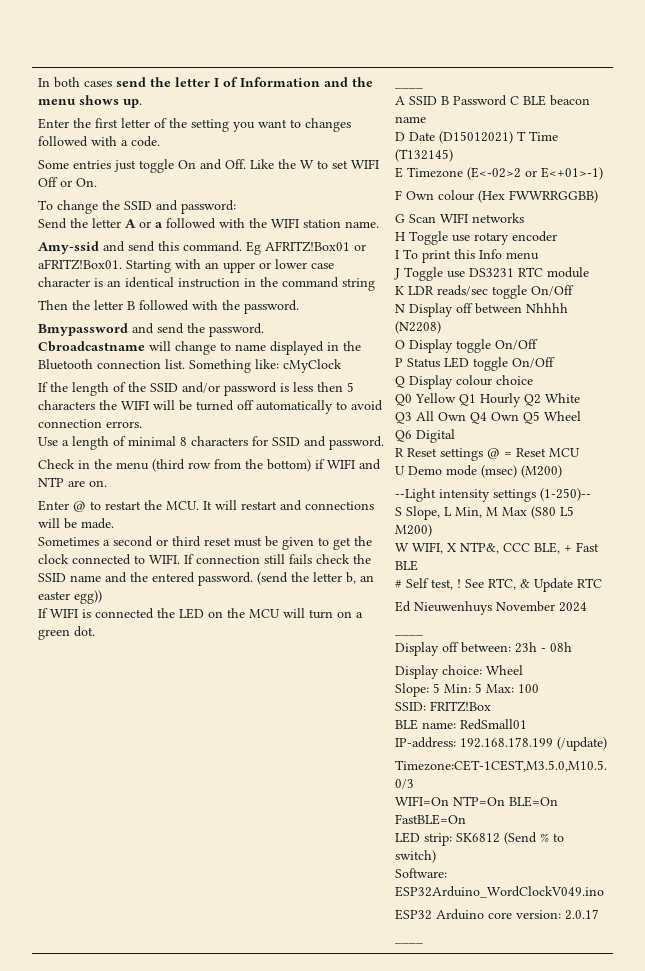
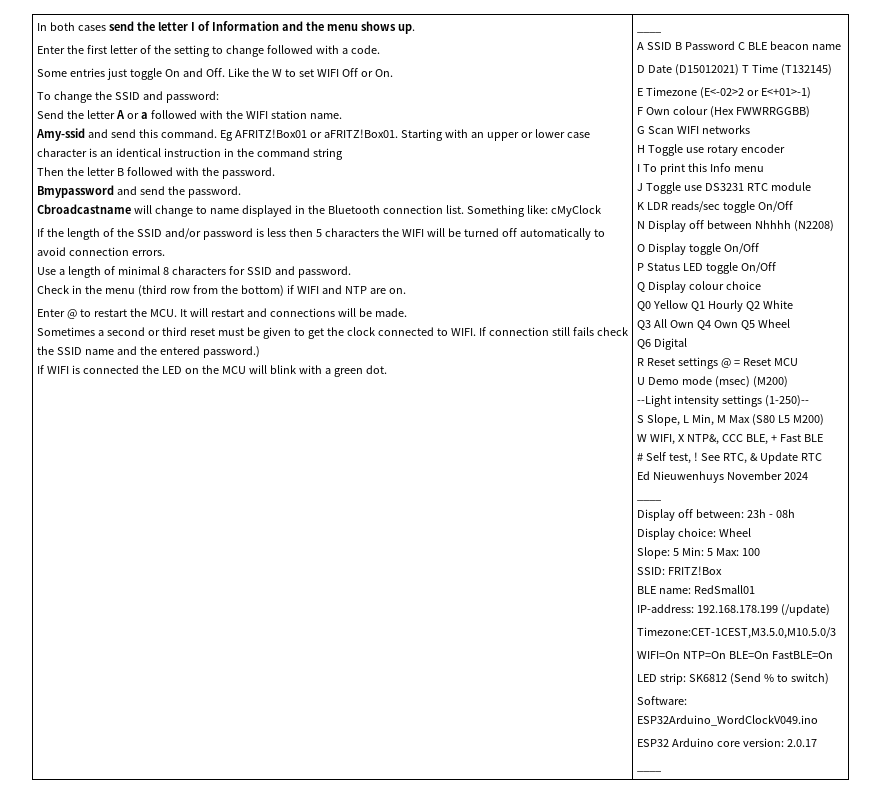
[232,118,351,132] you want to changes -> [211,45,264,57] to change
[197,572,374,586] [37,590,102,604] password. (send the letter b, an easter egg)) -> [203,346,261,358] password.)
[308,609,352,619] turn on -> [269,365,322,374] blink with

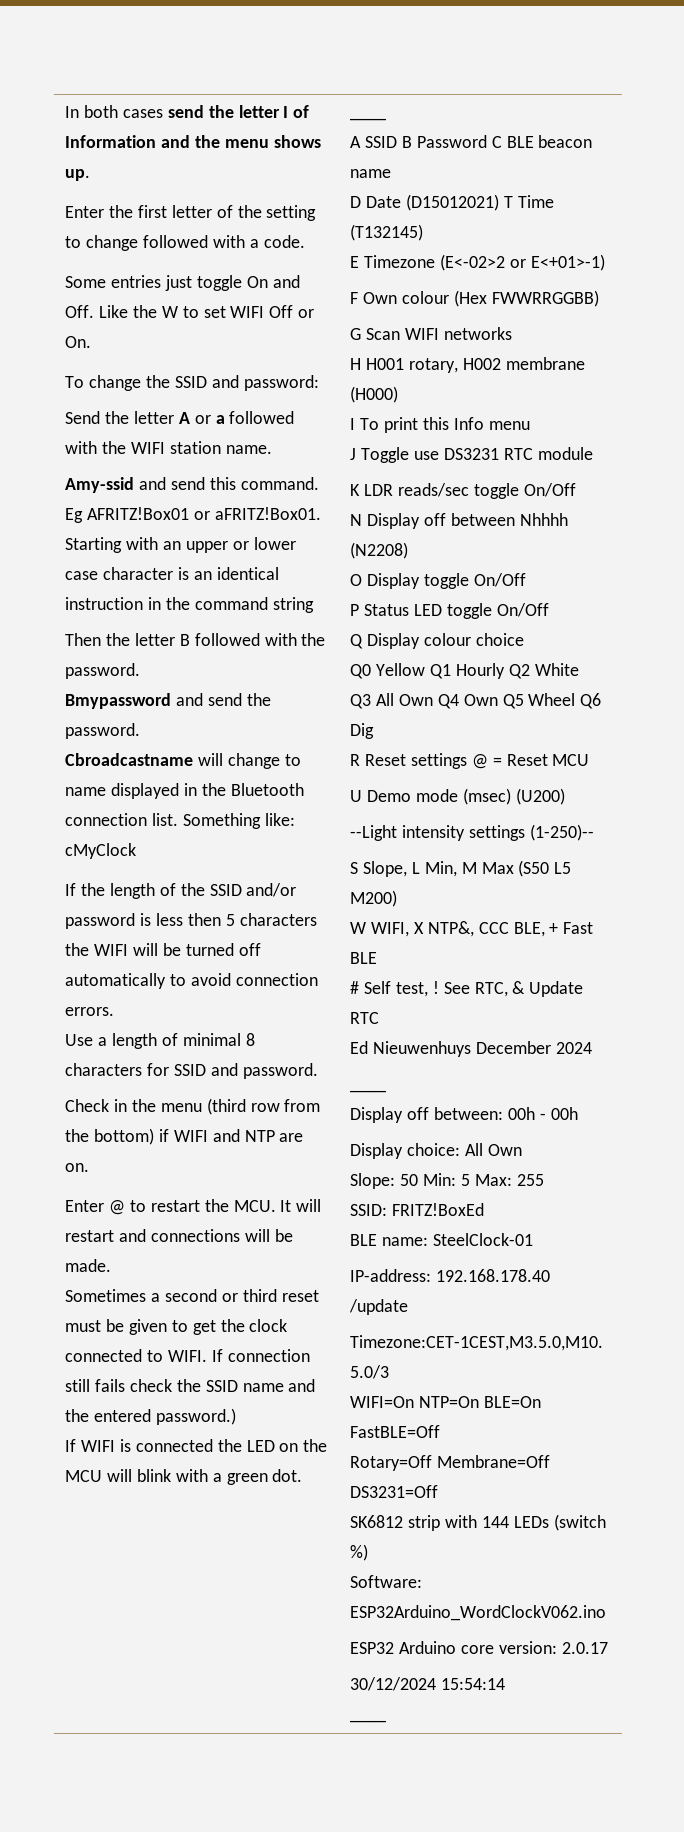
[648,144,786,156] Toggle use rotary encoder -> [366,357,585,373] [350,386,399,403] H001 rotary, H002 membrane (H000)
[637,338,688,350] // Q6 Digital -> [580,693,602,709] [350,723,375,739] Q6 Dig
[753,376,789,388] (M200) -> [515,788,565,805] (U200)
[752,414,776,426] (S80 -> [518,860,550,877] (S50
[727,471,783,480] November -> [475,1041,551,1054] December
[747,509,796,518] 23h - 08h -> [507,1107,578,1120] 00h - 00h
[719,528,752,537] Wheel -> [464,1143,522,1156] All Own
[673,548,680,556] 5 -> [400,1174,419,1186] 50
[742,548,761,556] 100 -> [516,1174,544,1186] 255
[668,566,723,575] FRITZ!Box -> [392,1203,485,1216] FRITZ!BoxEd
[694,585,756,594] RedSmall01 -> [432,1233,533,1246] SteelClock-01
[697,604,831,616] 192.168.178.199 (/update) -> [436,1269,551,1282] [349,1299,409,1315] 192.168.178.40 /update
[772,651,834,659] [637,673,830,685] FastBLE=On // LED strip: SK6812 (Send % to switch) -> [350,1425,441,1438] [350,1455,551,1471] [350,1485,439,1498] [350,1514,606,1531] [350,1544,369,1561] FastBLE=Off // Rotary=Off Membrane=Off DS3231=Off // SK6812 strip with 144 LEDs (switch %)
[637,715,819,726] ESP32Arduino_WordClockV049.ino -> [350,1605,607,1621] ESP32Arduino_WordClockV062.ino
(818, 743) none -> [350,1677,506,1691] // 30/12/2024 15:54:14

